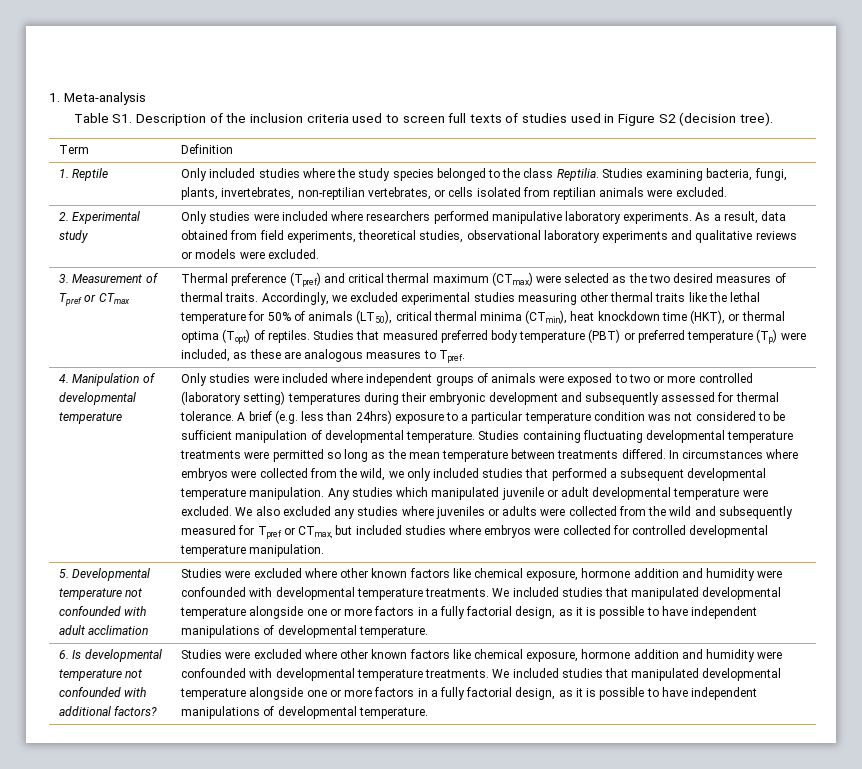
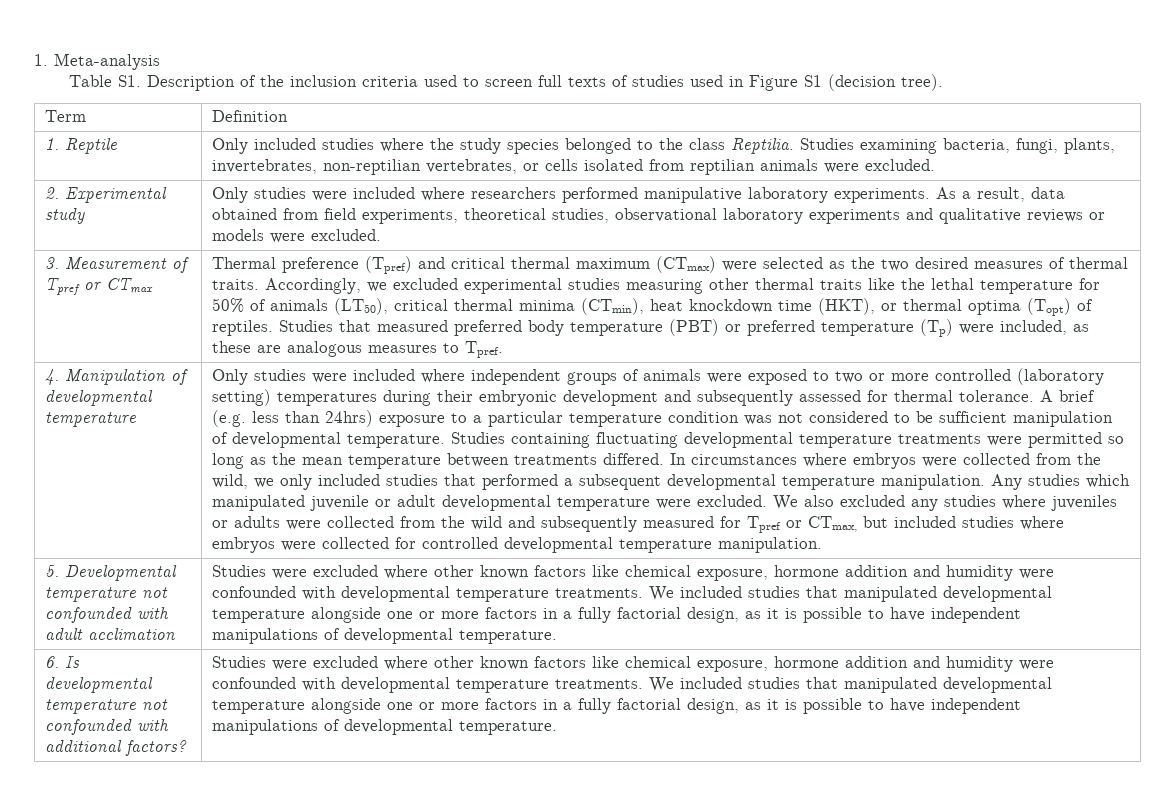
[658,114,676,123] S2 -> [803,75,822,87] S1

